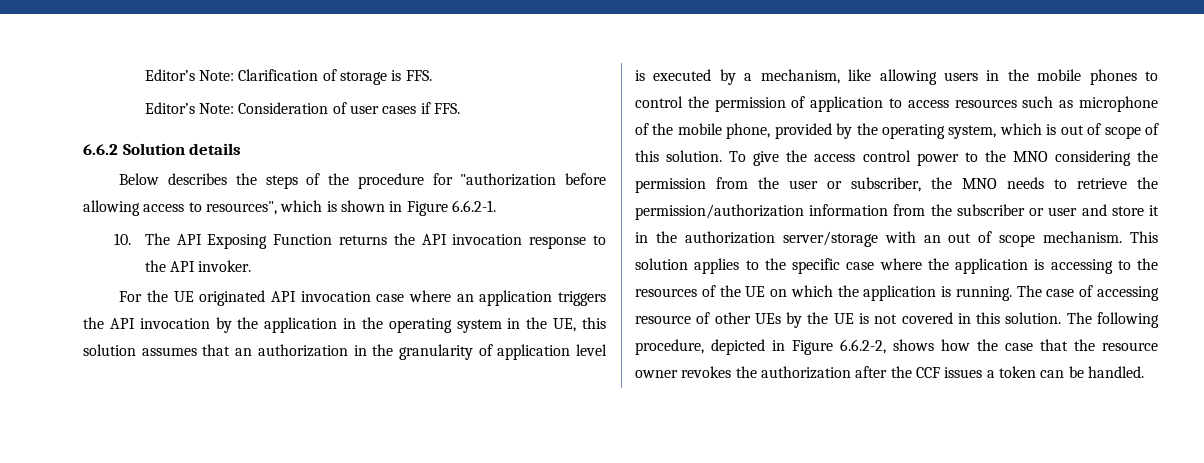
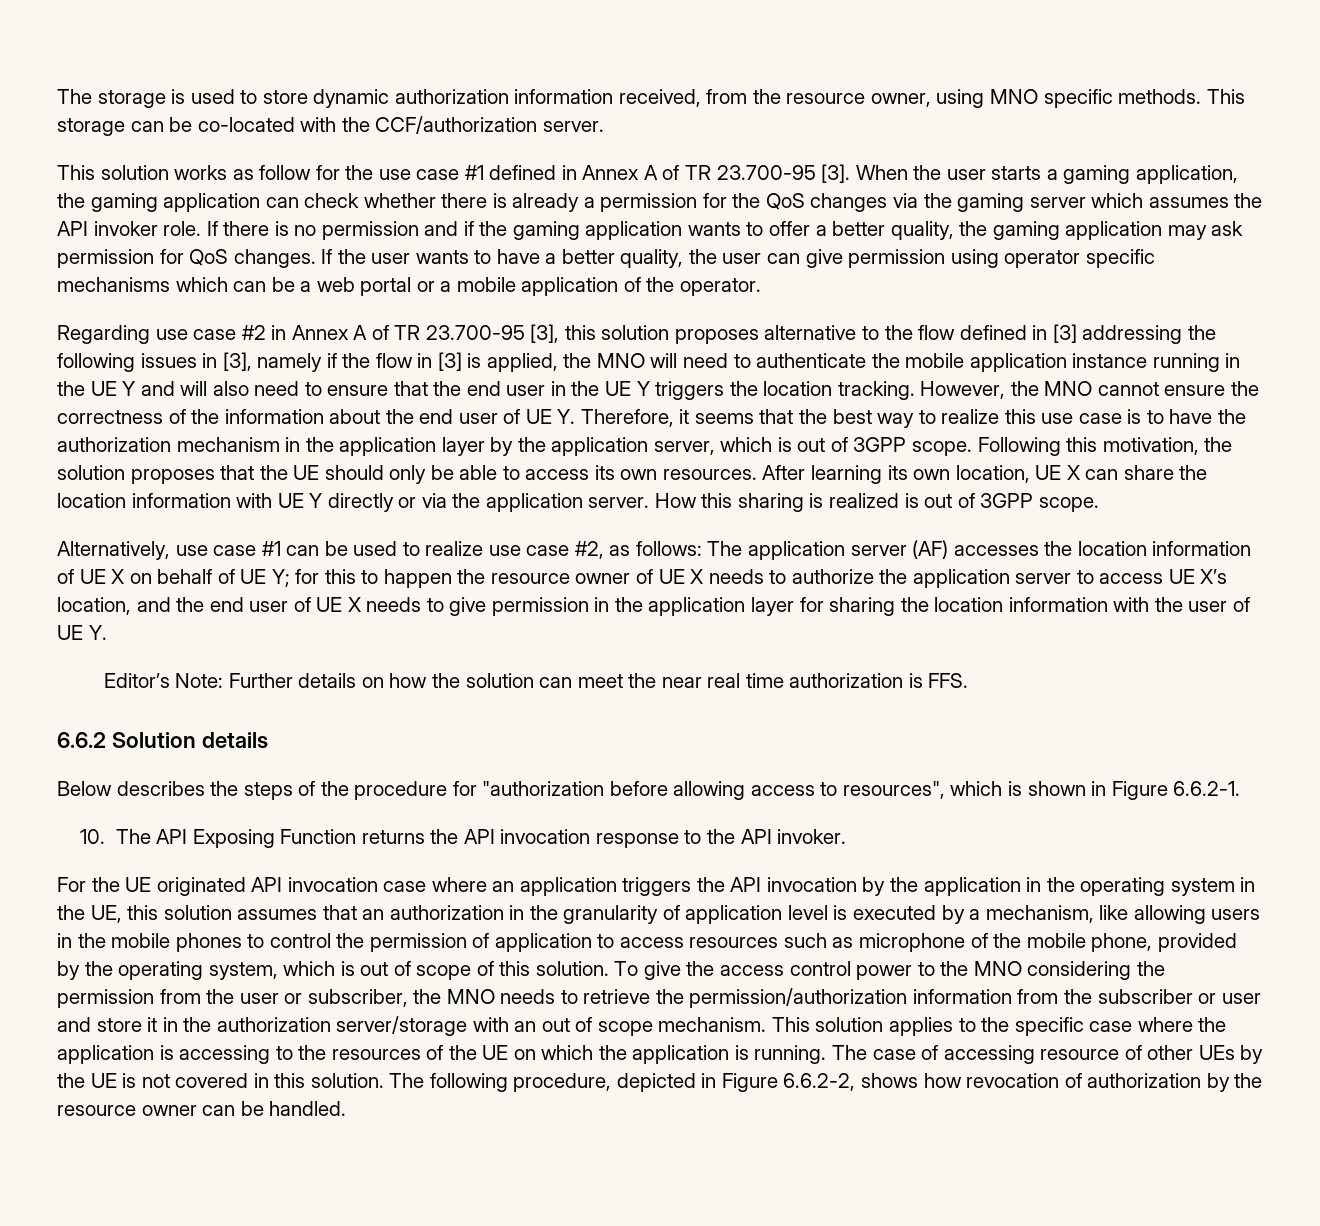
[144,69,432,85] [144,102,431,114] Editor’s Note: Clarification of storage is FFS. // Editor’s Note: Consideration of user cases if -> [57,89,1245,108] [57,116,604,136] [57,164,1238,184] [57,193,1263,212] [57,221,1244,240] [57,249,1155,268] [57,277,761,296] [57,324,1216,344] [57,352,1241,372] [57,381,1259,400] [57,409,1246,428] [57,437,1233,456] [57,465,1208,484] [57,493,1099,512] [57,540,1252,560] [57,569,1228,588] [57,597,1250,616] [57,625,107,640] [103,673,923,688] The storage is used to store dynamic authorization information received, from the resource owner, using MNO specific methods. This storage can be co-located with the CCF/authorization server. // This solution works as follow for the use case #1 defined in Annex A of TR 23.700-95 [3]. When the user starts a gaming application, the gaming application can check whether there is already a permission for the QoS changes via the gaming server which assumes the API invoker role. If there is no permission and if the gaming application wants to offer a better quality, the gaming application may ask permission for QoS changes. If the user wants to have a better quality, the user can give permission using operator specific mechanisms which can be a web portal or a mobile application of the operator. // Regarding use case #2 in Annex A of TR 23.700-95 [3], this solution proposes alternative to the flow defined in [3] addressing the following issues in [3], namely if the flow in [3] is applied, the MNO will need to authenticate the mobile application instance running in the UE Y and will also need to ensure that the end user in the UE Y triggers the location tracking. However, the MNO cannot ensure the correctness of the information about the end user of UE Y. Therefore, it seems that the best way to realize this use case is to have the authorization mechanism in the application layer by the application server, which is out of 3GPP scope. Following this motivation, the solution proposes that the UE should only be able to access its own resources. After learning its own location, UE X can share the location information with UE Y directly or via the application server. How this sharing is realized is out of 3GPP scope. // Alternatively, use case #1 can be used to realize use case #2, as follows: The application server (AF) accesses the location information of UE X on behalf of UE Y; for this to happen the resource owner of UE X needs to authorize the application server to access UE X’s location, and the end user of UE X needs to give permission in the application layer for sharing the location information with the user of UE Y. // Editor’s Note: Further details on how the solution can meet the near real time authorization is
[977,339,1158,351] [635,366,1036,379] the case that the resource owner revokes the authorization after the CCF issues a token -> [966,1073,1263,1092] [57,1105,197,1116] revocation of authorization by the resource owner

